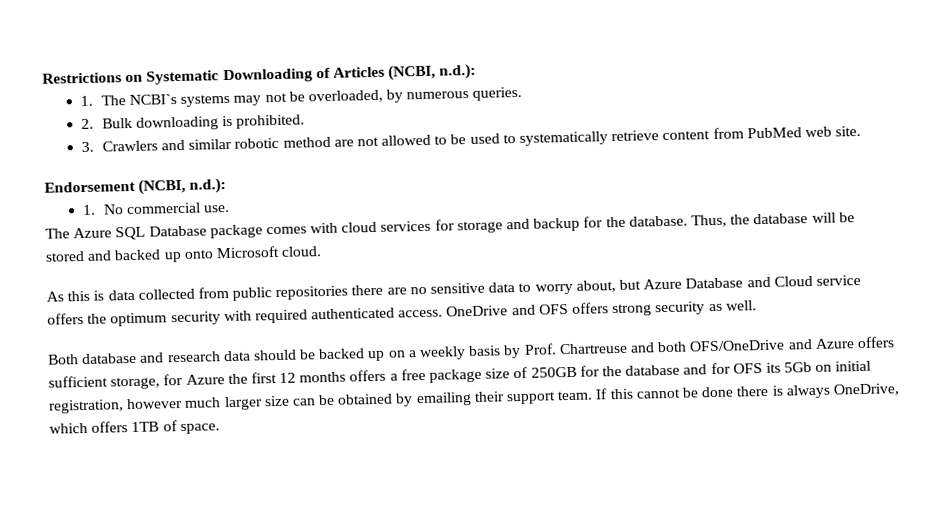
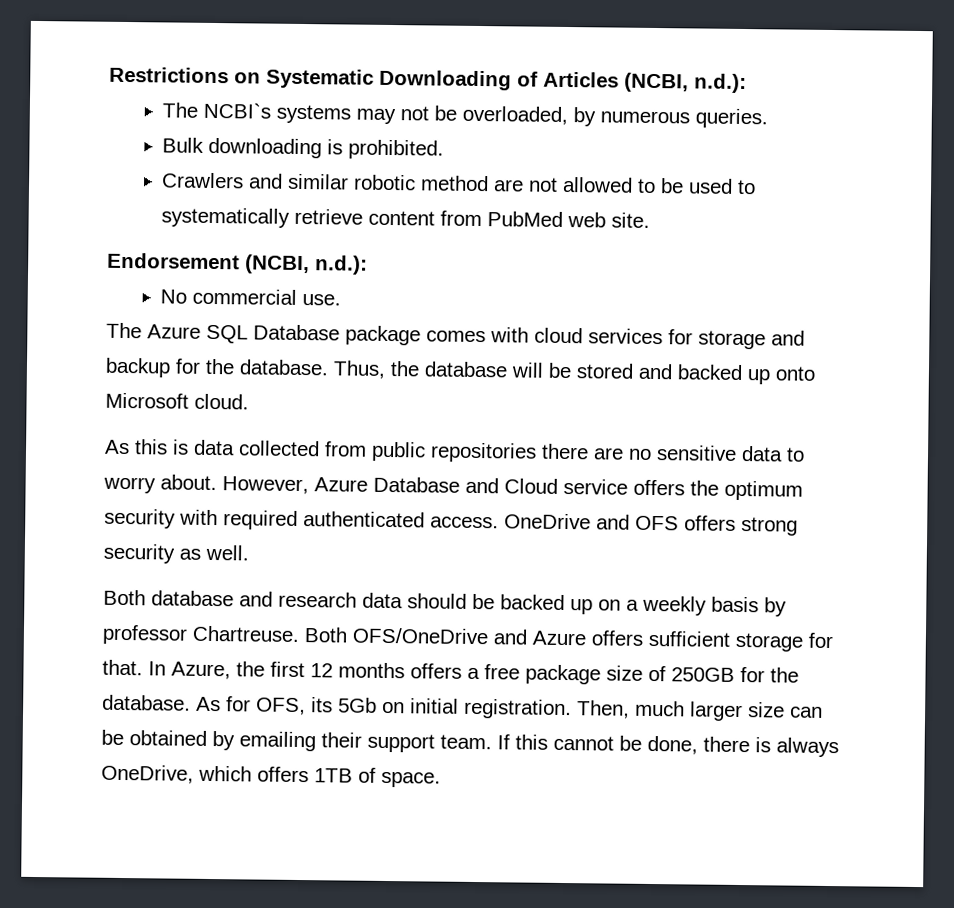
[79,95,93,107] 1. -> (747, 83) none
[80,118,94,130] 2. -> (769, 118) none
[80,141,94,153] 3. -> (445, 149) none
[81,204,96,216] 1. -> (368, 265) none
[575,279,641,293] about, but -> [160,474,309,495] about. However,
[523,341,688,355] Prof. Chartreuse and both -> [102,624,348,645] professor Chartreuse. Both
[110,373,225,390] storage, for Azure -> [735,632,833,652] [102,659,231,680] storage for that. In Azure,
[625,362,763,376] database and for OFS -> [102,694,306,716] database. As for OFS,
[48,397,184,414] registration, however -> [464,698,630,720] registration. Then,
[701,386,735,398] done -> [647,735,698,755] done,

